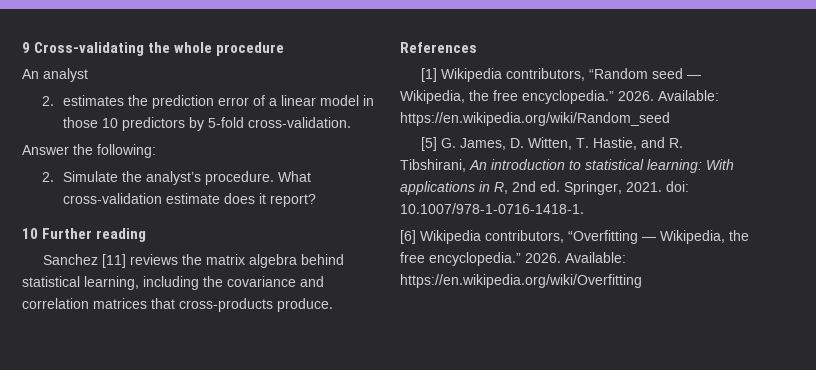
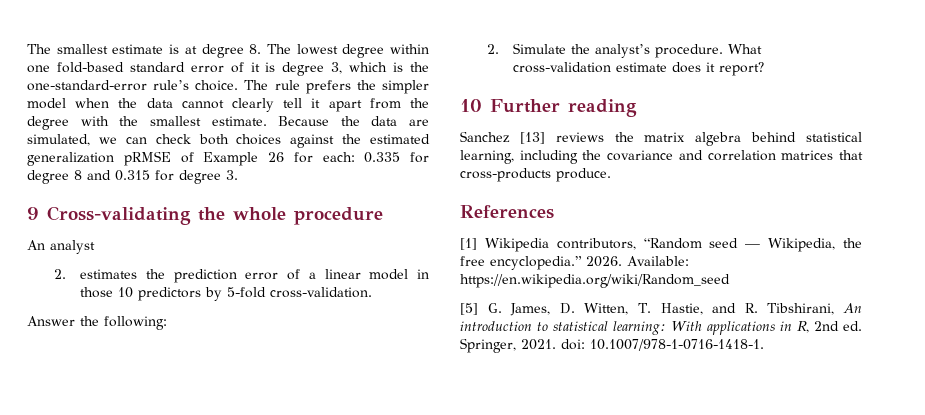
(22, 47) none -> [27,44,429,58] [27,62,430,76] [27,80,430,94] [27,98,429,112] [27,116,429,130] [27,134,430,148] [27,151,429,166] [27,170,238,184] The smallest estimate is at degree 8. The lowest degree within one fold-based standard error of it is degree 3, which is the one-standard-error rule’s choice. The rule prefers the simpler model when the data cannot clearly tell it apart from the degree with the smallest estimate. Because the data are simulated, we can check both choices against the estimated generalization pRMSE of Example 26 for each: 0.335 for degree 8 and 0.315 for degree 3. //
[101,254,126,268] [11] -> [519,132,545,144] [13]
[400,230,749,244] [400,252,626,266] [400,274,642,288] // [6] Wikipedia contributors, “Overfitting — Wikipedia, the free encyclopedia.” 2026. Available: https://en.wikipedia.org/wiki/Overfitting -> (764, 345) none

